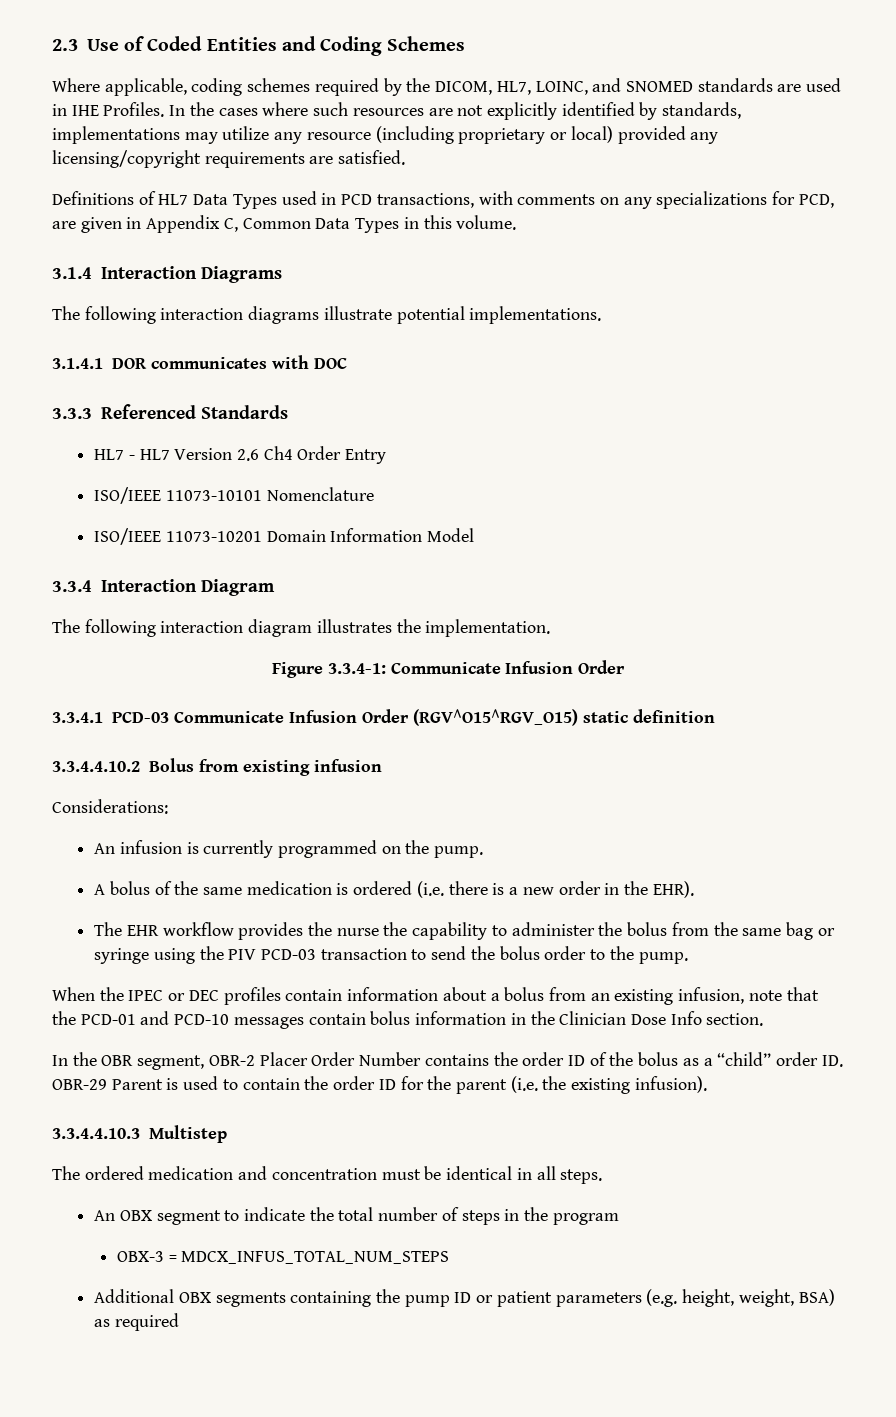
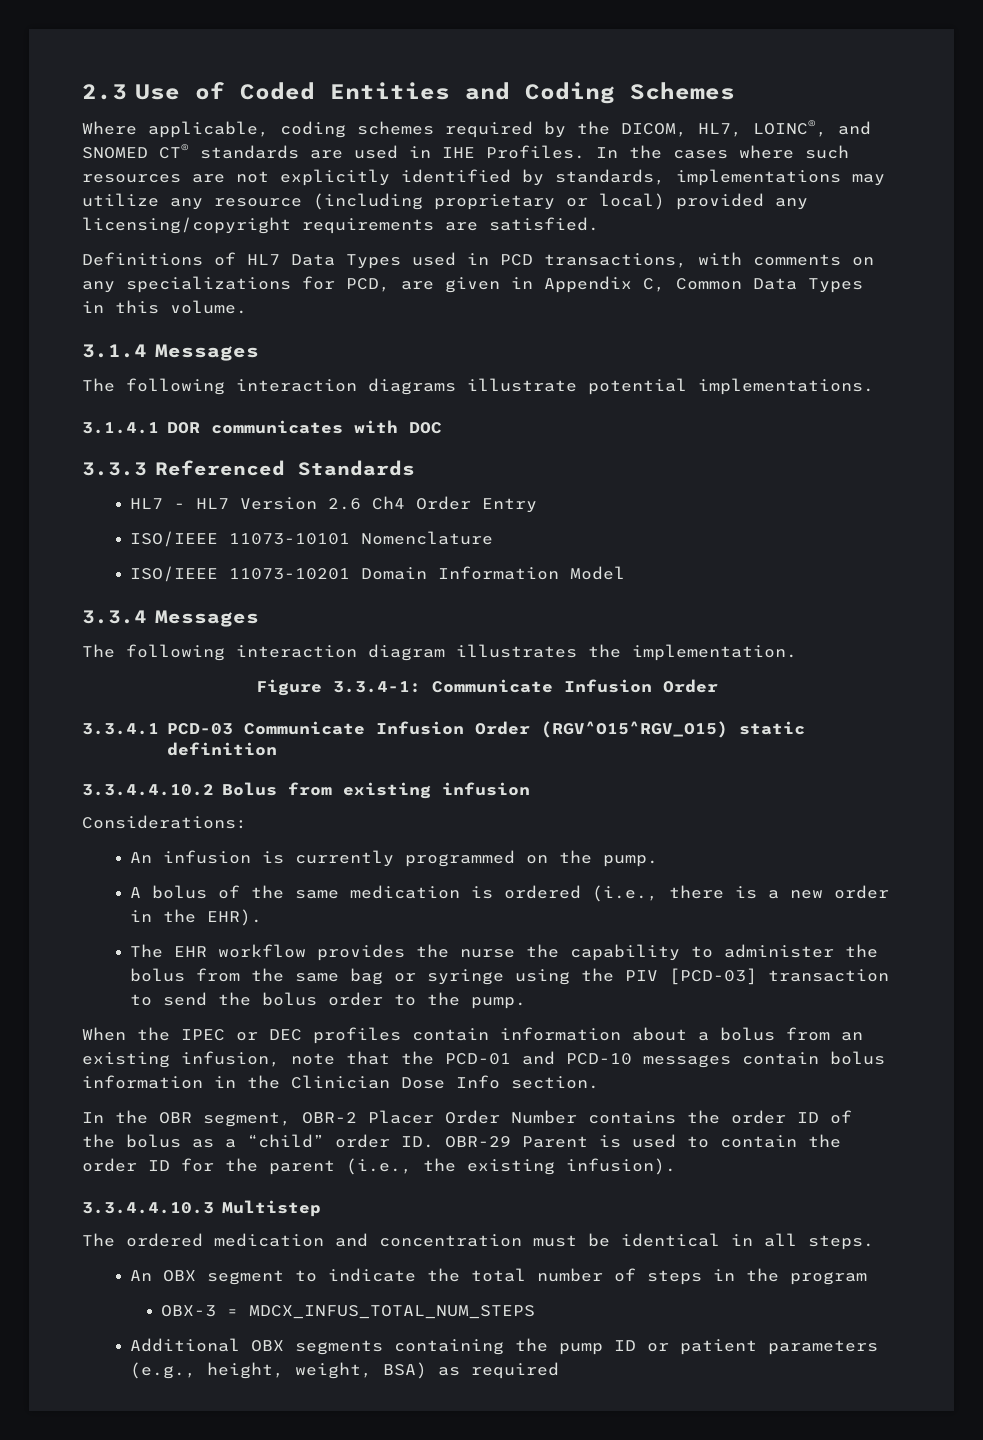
[535,81,588,95] LOINC, -> [753,120,827,137] LOINC®,
(693, 86) none -> [159,144,189,159] CT®
[100,266,282,283] Interaction Diagrams -> [154,344,259,361] Messages
[100,579,275,596] Interaction Diagram -> [154,610,259,627] Messages
[416,881,444,898] (i.e. -> [591,885,658,902] (i.e.,
[260,949,316,960] PCD-03 -> [668,968,757,985] [PCD-03]
[510,1076,538,1093] (i.e. -> [346,1158,412,1175] (i.e.,
[646,1289,678,1307] (e.g. -> [129,1362,196,1379] (e.g.,

